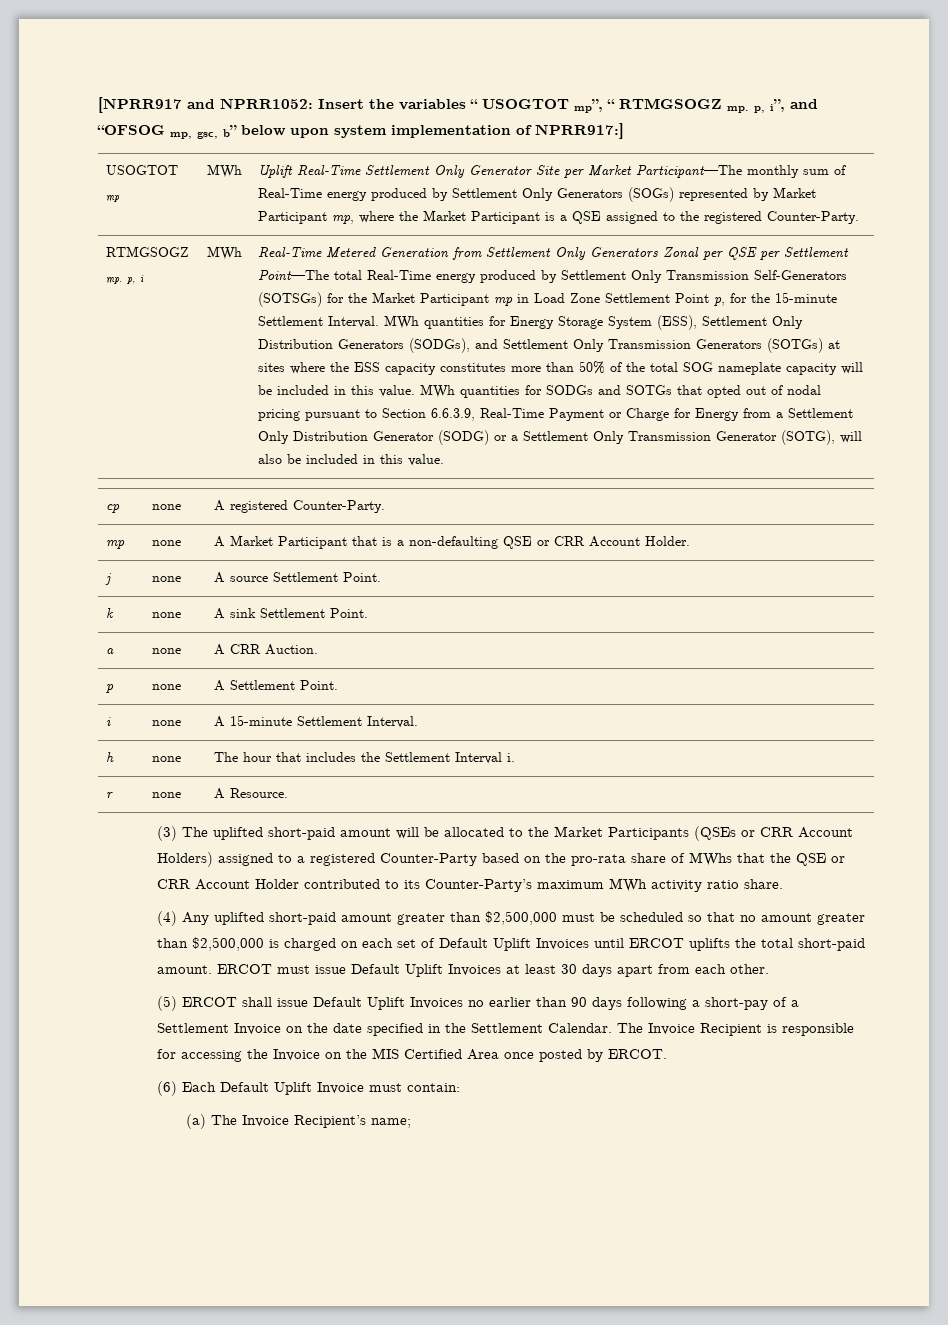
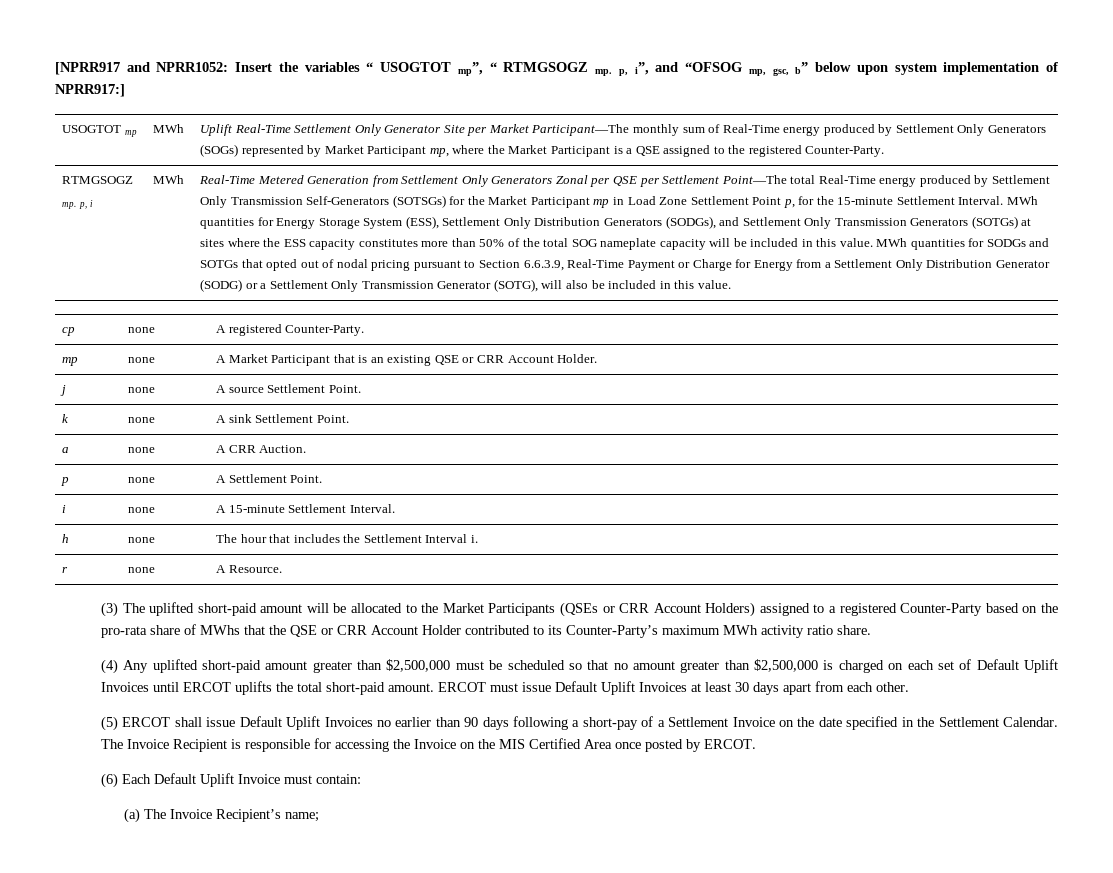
[396,536,498,549] a non-defaulting -> [370,355,432,366] an existing

